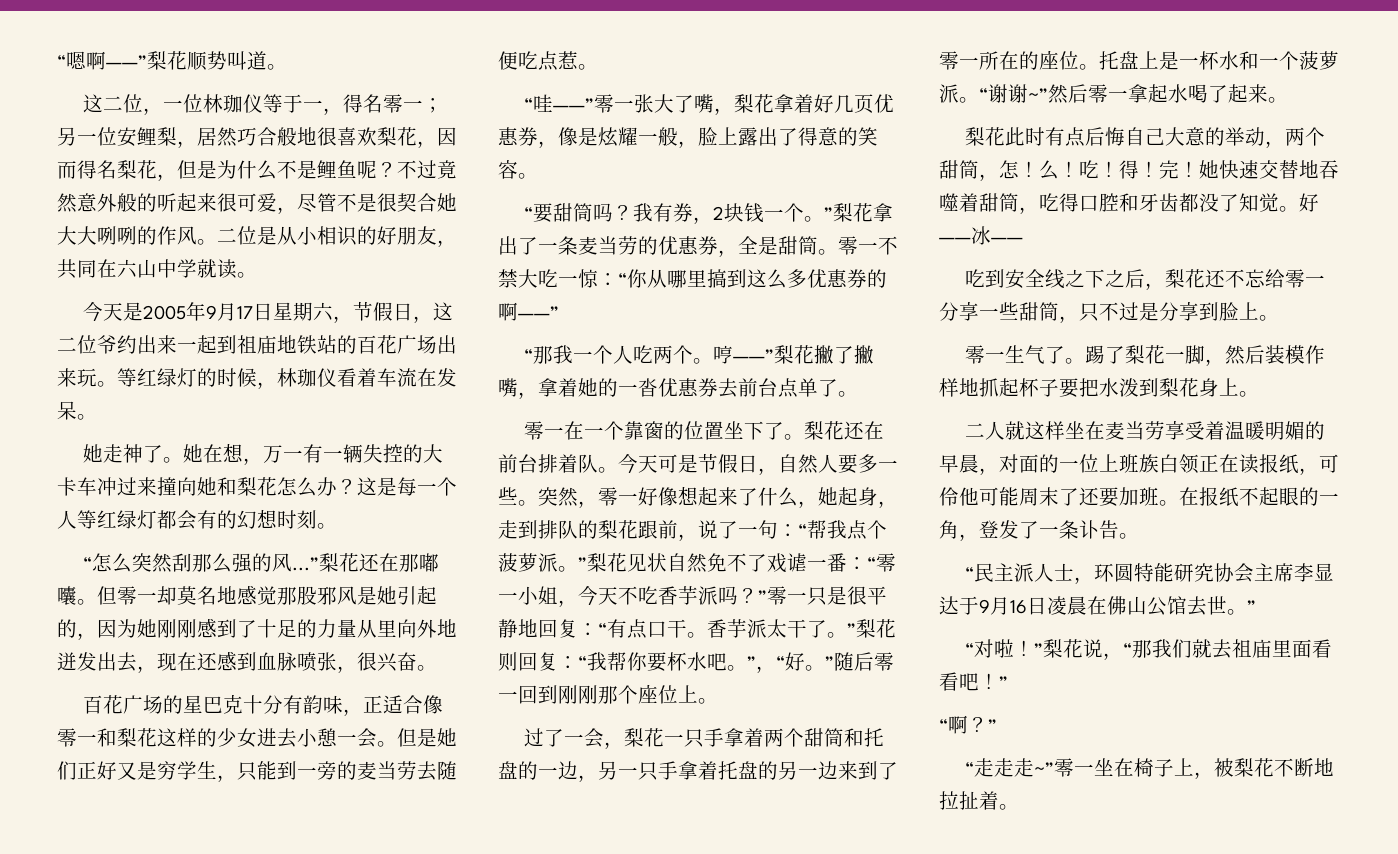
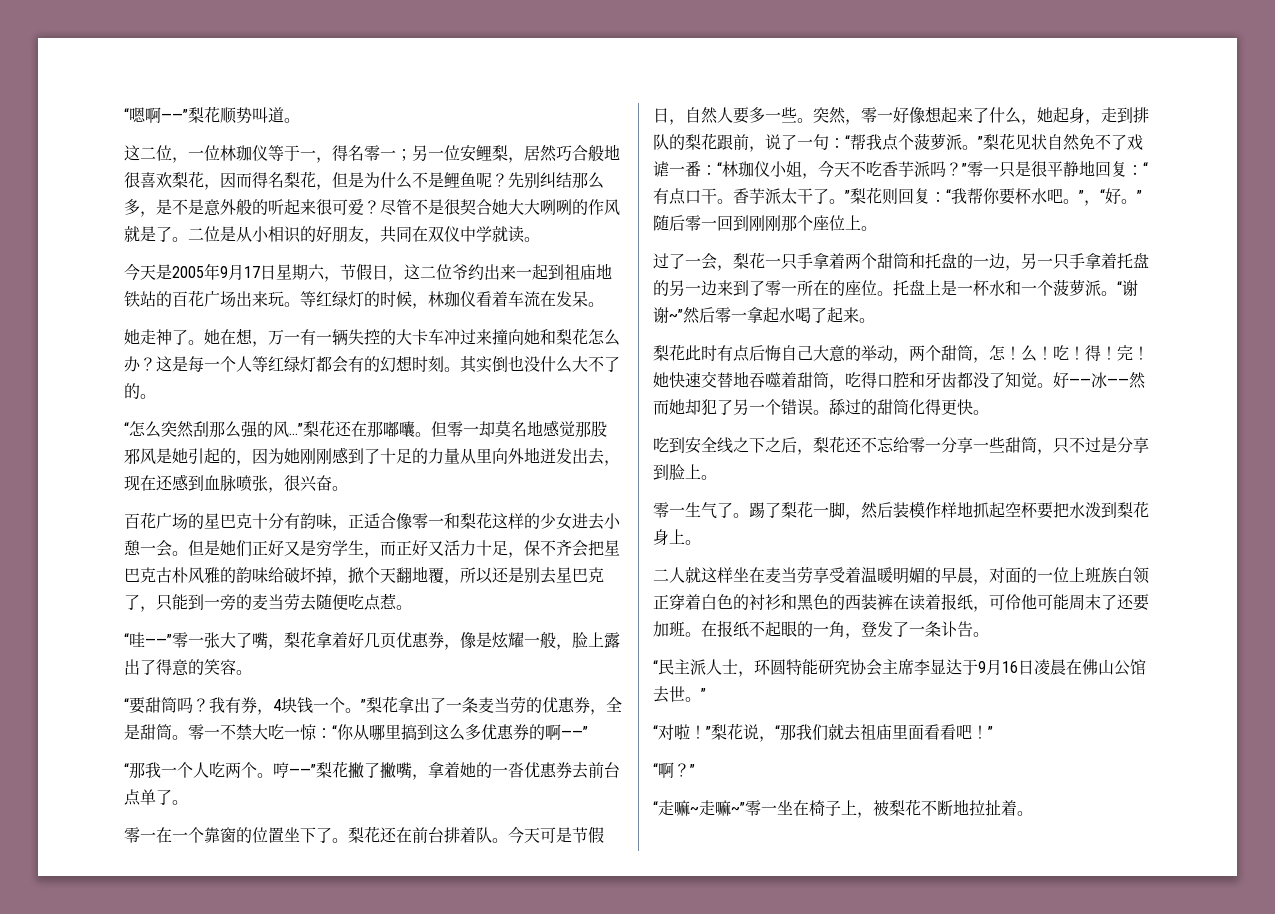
[397,160,457,179] [57,193,77,213] 不过竟然 -> [508,172,604,189] [124,199,204,217] 先别纠结那么多，是不是
[277,207,297,214] ， -> [364,200,380,214] ？
(197, 235) none -> [124,226,172,242] 就是了
[117,259,157,278] 六山 -> [428,226,460,242] 双仪
(337, 526) none -> [460,355,620,373] [124,383,156,399] 其实倒也没什么大不了的。
(237, 778) none -> [380,539,620,558] [124,566,604,585] [124,594,156,612] 而正好又活力十足，保不齐会把星巴克古朴风雅的韵味给破坏掉，掀个天翻地覆，所以还是别去星巴克了，
[712,206,724,220] 2 -> [273,699,281,711] 4
[876,553,896,572] [498,592,518,603] 零一 -> [722,161,770,177] 林珈仪
(1023, 240) none -> [1129,372,1146,389] [653,399,989,415] 然而她却犯了另一个错误。舔过的甜筒化得更快。
[1019,378,1059,397] 杯子 -> [1005,502,1038,518] 空杯
[1219,454,1259,474] 在读 -> [669,594,941,611] 穿着白色的衬衫和黑色的西装裤在读着
[993,758,1034,777] 走走 -> [674,800,731,816] 嘛~走嘛

